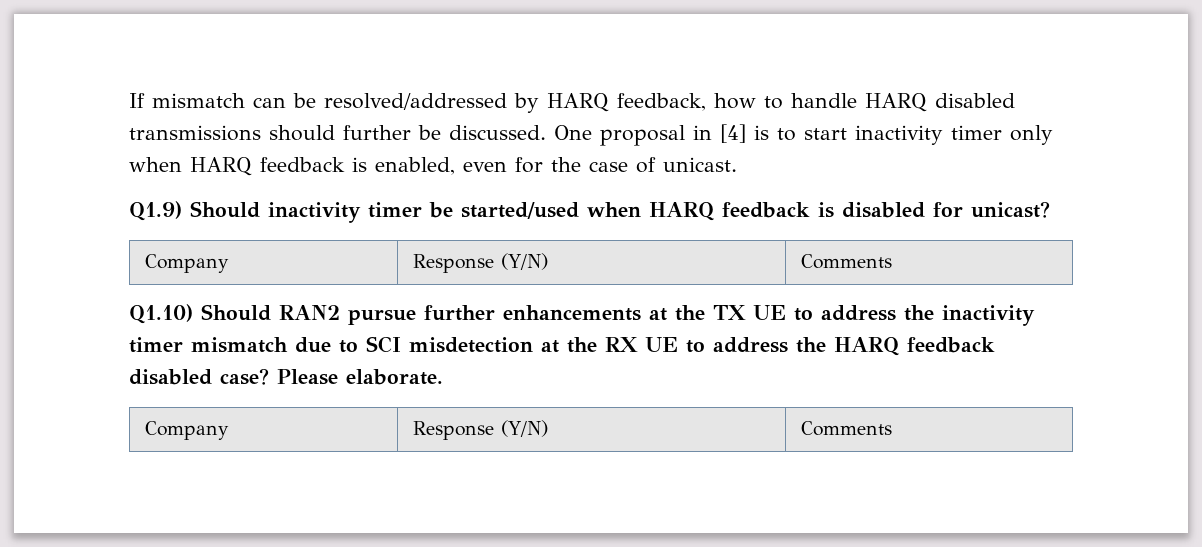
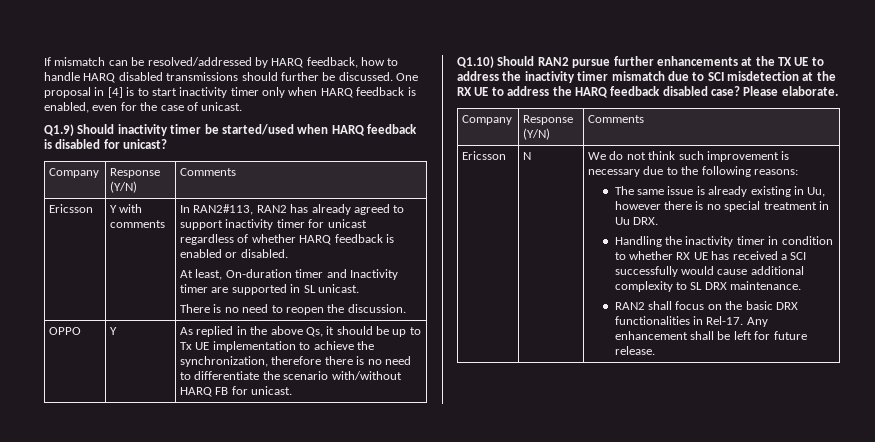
(893, 261) none -> [49,204,94,213] [110,204,143,213] [110,220,166,228] [180,204,405,215] [180,219,367,230] [180,234,394,245] [180,249,288,258] [180,269,398,280] [180,284,359,295] [180,304,406,315] [49,327,82,335] [110,327,118,335] [180,326,421,337] [180,341,374,352] [180,356,411,367] [180,371,402,380] [180,386,293,397] // Ericsson | Y with comments | In RAN2#113, RAN2 has already agreed to support inactivity timer for unicast regardless of whether HARQ feedback is enabled or disabled. // At least, On-duration timer and Inactivity timer are supported in SL unicast. // There is no need to reopen the discussion. // OPPO | Y | As replied in the above Qs, it should be up to Tx UE implementation to achieve the synchronization, therefore there is no need to differentiate the scenario with/without HARQ FB for unicast.
(893, 428) none -> [462,151,507,160] [523,152,532,160] [588,151,790,162] [588,166,798,177] [614,186,826,197] [614,201,829,212] [614,217,658,225] [614,236,833,247] [614,251,807,260] [614,266,804,277] [614,281,802,292] [614,301,798,310] [614,316,768,327] [614,331,807,340] [614,346,655,355] // Ericsson | N | We do not think such improvement is necessary due to the following reasons: // The same issue is already existing in Uu, however there is no special treatment in Uu DRX. // Handling the inactivity timer in condition to whether RX UE has received a SCI successfully would cause additional complexity to SL DRX maintenance. // RAN2 shall focus on the basic DRX functionalities in Rel-17. Any enhancement shall be left for future release.

